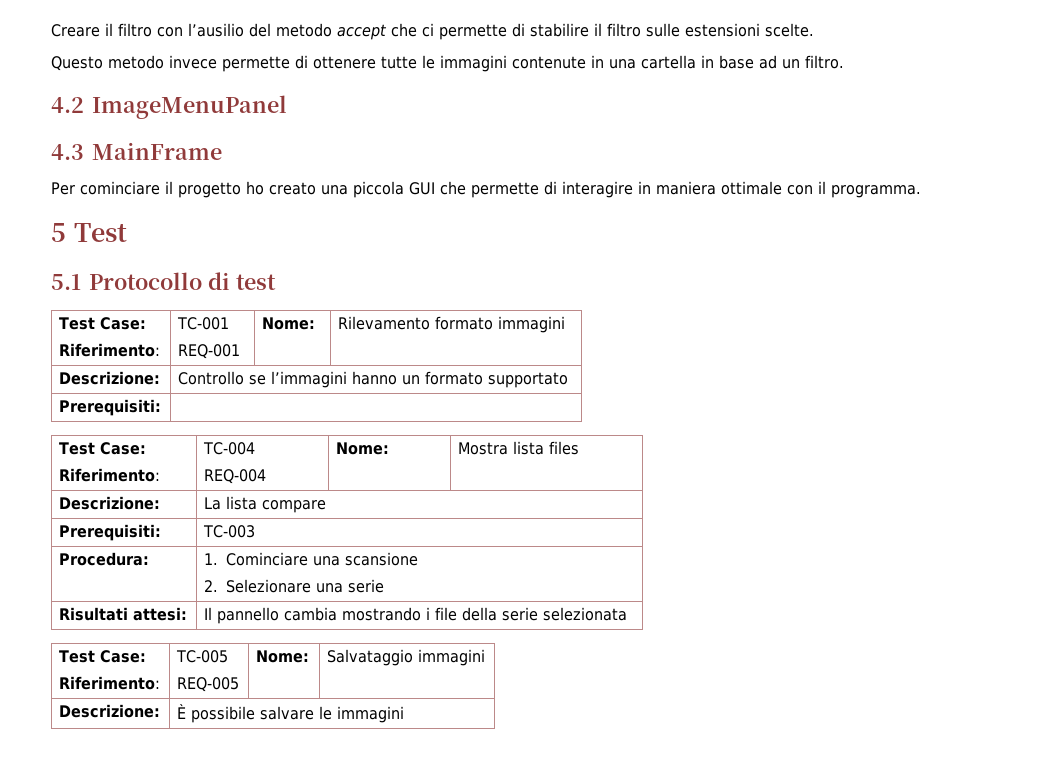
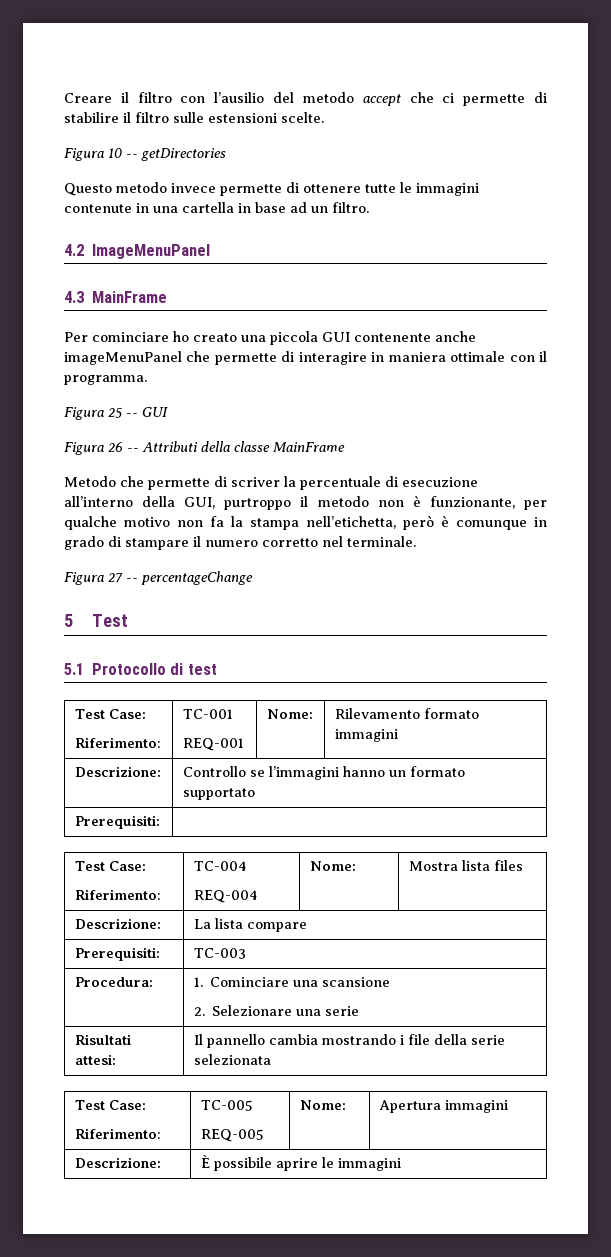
(814, 30) none -> [64,148,226,161] // Figura 10 -- getDirectories
[165,181,241,198] il progetto -> (169, 337) none
(435, 188) none -> [354,331,476,342] [64,351,182,365] contenente anche imageMenuPanel
(921, 191) none -> [64,407,168,420] [64,441,345,455] [64,476,478,490] [64,495,547,510] [64,515,547,530] [64,536,416,550] [64,571,253,585] // Figura 25 -- GUI // Figura 26 -- Attributi della classe MainFrame // Metodo che permette di scriver la percentuale di esecuzione all’interno della GUI, purtroppo il metodo non è funzionante, per qualche motivo non fa la stampa nell’etichetta, però è comunque in grado di stampare il numero corretto nel terminale. // Figura 27 -- percentageChange
[327,649,414,666] Salvataggio -> [378,1100,441,1113] Apertura
[260,706,315,720] salvare -> [275,1158,318,1171] aprire

